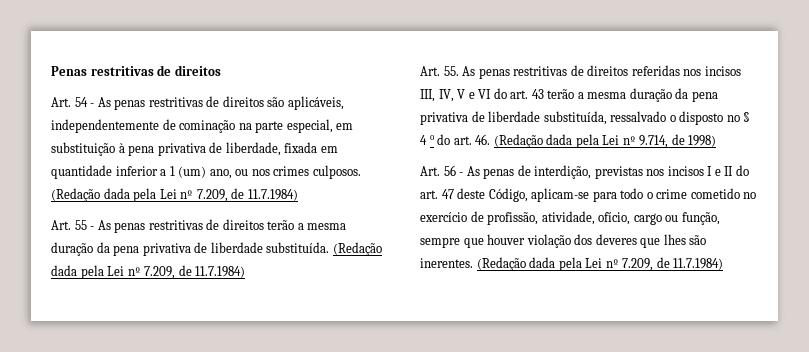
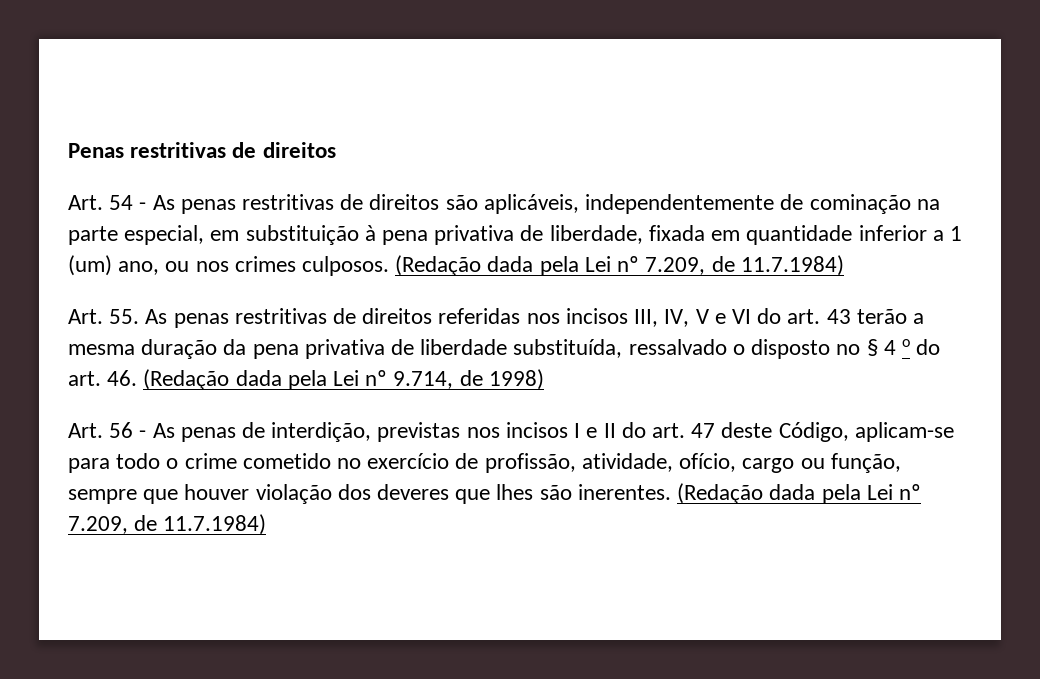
[51,219,347,233] [51,242,382,256] [51,265,246,279] // Art. 55 - As penas restritivas de direitos terão a mesma duração da pena privativa de liberdade substituída. (Redação dada pela Lei nº 7.209, de 11.7.1984) -> (844, 265) none

